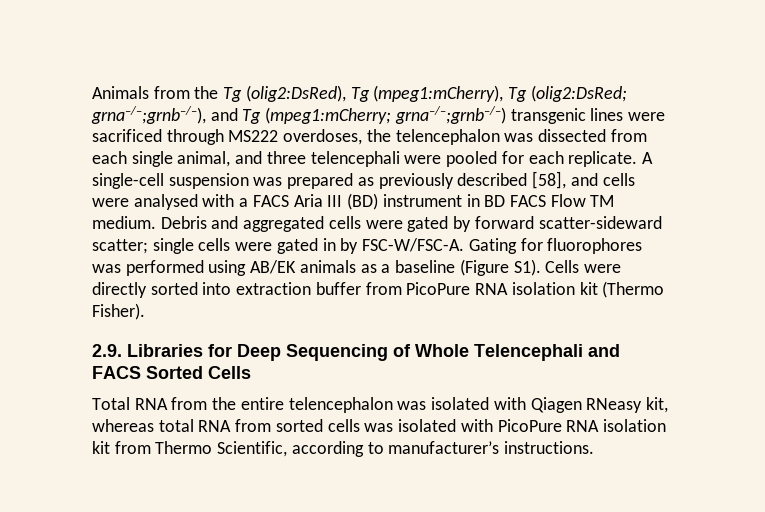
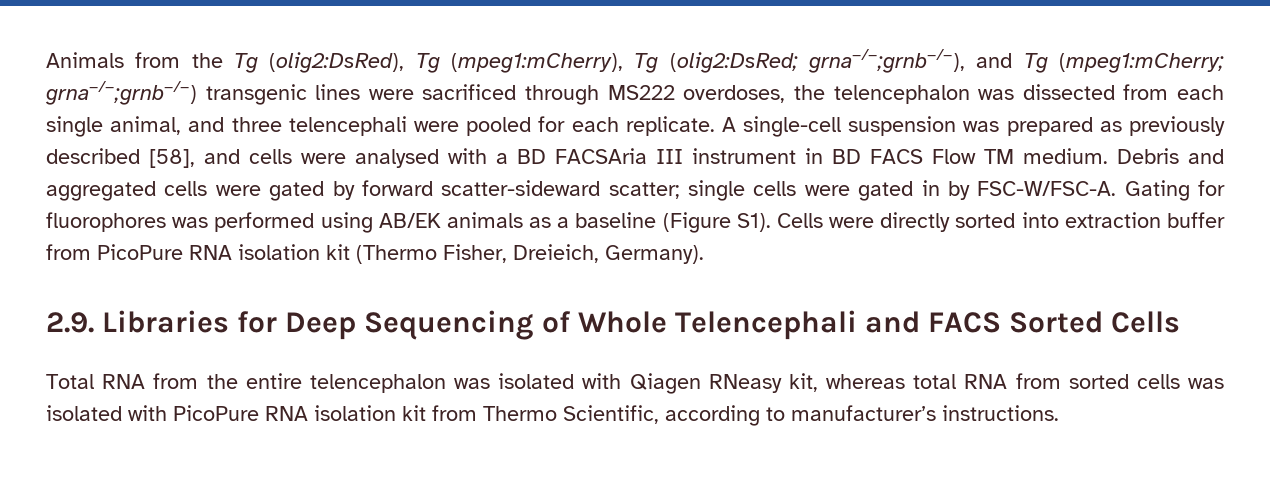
[252,193,379,210] FACS Aria III (BD) -> [517,148,683,164] BD FACSAria III
[92,303,145,320] Fisher). -> [443,244,704,264] Fisher, Dreieich, Germany).

